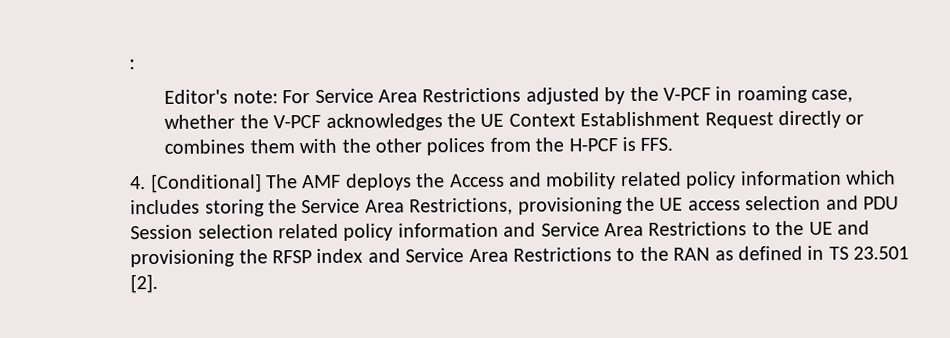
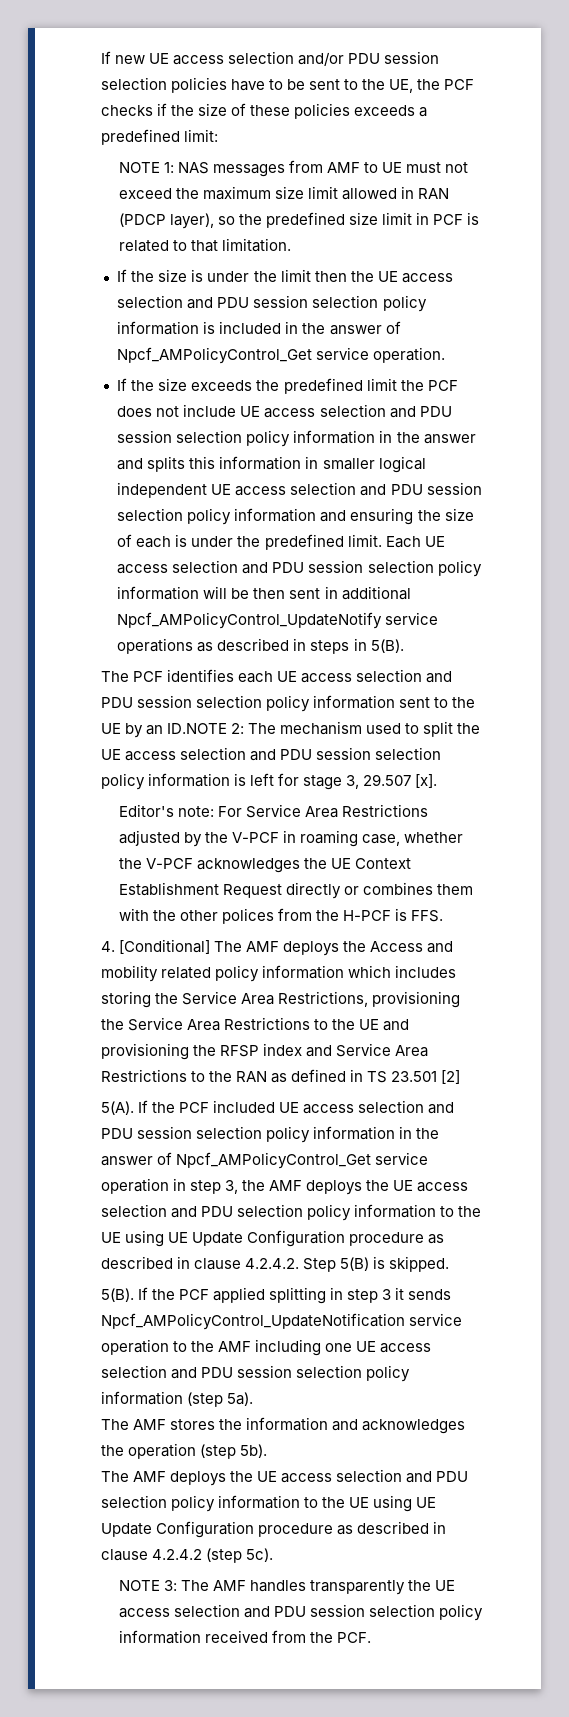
[129,59,136,70] : -> [100,51,440,66] [100,77,475,93] [100,103,428,119] [100,129,218,145] [118,160,468,177] [118,186,449,200] [118,212,479,229] [118,238,291,252] [117,269,453,283] [117,295,427,312] [117,321,401,335] [117,347,446,364] [117,378,458,394] [117,404,452,418] [117,430,476,447] [117,456,426,473] [117,482,482,498] [117,508,474,525] [117,534,445,550] [117,560,482,577] [117,586,411,600] [117,612,439,629] [117,638,404,654] [100,669,453,683] [100,695,476,712] [100,721,481,738] [100,747,442,761] [100,773,438,790] If new UE access selection and/or PDU session selection policies have to be sent to the UE, the PCF checks if the size of these policies exceeds a predefined limit: // NOTE 1: NAS messages from AMF to UE must not exceed the maximum size limit allowed in RAN (PDCP layer), so the predefined size limit in PCF is related to that limitation. // If the size is under the limit then the UE access selection and PDU session selection policy information is included in the answer of Npcf_AMPolicyControl_Get service operation. // If the size exceeds the predefined limit the PCF does not include UE access selection and PDU session selection policy information in the answer and splits this information in smaller logical independent UE access selection and PDU session selection policy information and ensuring the size of each is under the predefined limit. Each UE access selection and PDU session selection policy information will be then sent in additional Npcf_AMPolicyControl_UpdateNotify service operations as described in steps in 5(B). // The PCF identifies each UE access selection and PDU session selection policy information sent to the UE by an ID.NOTE 2: The mechanism used to split the UE access selection and PDU session selection policy information is left for stage 3, 29.507 [x].
[659,195,900,211] [130,222,537,241] UE access selection and PDU Session selection related policy information and -> (124, 1024) none
[130,273,159,294] [2]. -> [441,1070,461,1084] [100,1100,455,1115] [100,1126,440,1143] [100,1152,428,1169] [100,1178,469,1195] [100,1204,482,1221] [100,1230,445,1247] [100,1256,450,1272] [100,1287,452,1304] [100,1313,462,1330] [100,1339,432,1356] [100,1365,411,1382] [100,1391,253,1407] [100,1417,466,1434] [100,1443,267,1459] [100,1469,469,1486] [100,1495,437,1512] [100,1521,447,1538] [100,1548,273,1563] [118,1580,455,1595] [118,1604,483,1621] [118,1630,371,1644] [2] // 5(A). If the PCF included UE access selection and PDU session selection policy information in the answer of Npcf_AMPolicyControl_Get service operation in step 3, the AMF deploys the UE access selection and PDU selection policy information to the UE using UE Update Configuration procedure as described in clause 4.2.4.2. Step 5(B) is skipped. // 5(B). If the PCF applied splitting in step 3 it sends Npcf_AMPolicyControl_UpdateNotification service operation to the AMF including one UE access selection and PDU session selection policy information (step 5a). // The AMF stores the information and acknowledges the operation (step 5b). // The AMF deploys the UE access selection and PDU selection policy information to the UE using UE Update Configuration procedure as described in clause 4.2.4.2 (step 5c). // NOTE 3: The AMF handles transparently the UE access selection and PDU session selection policy information received from the PCF.

